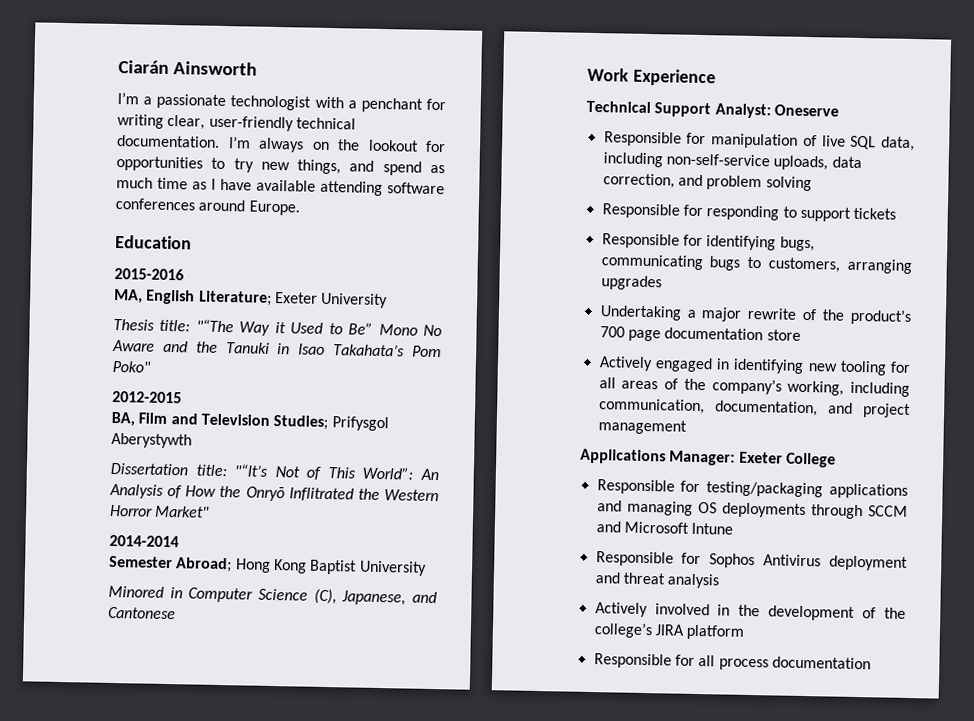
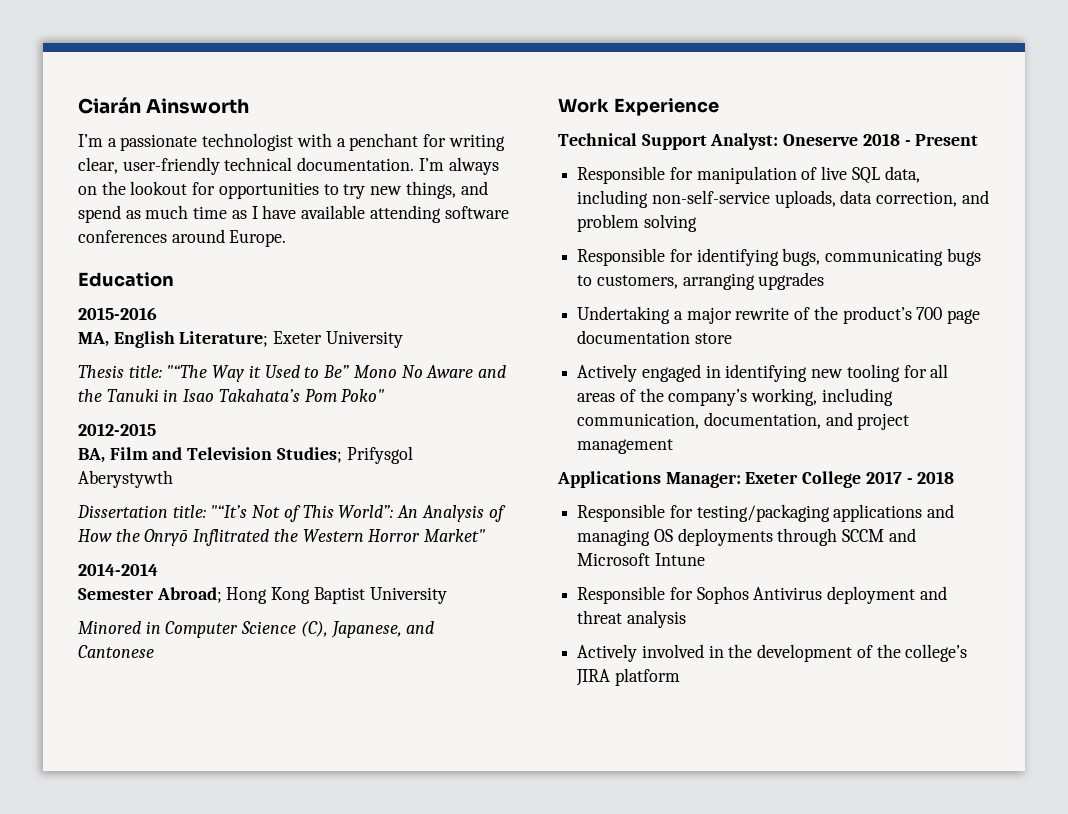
(839, 110) none -> [862,133,979,146] 2018 - Present
[601,203,897,222] // Responsible for responding to support tickets -> (697, 223) none
(836, 460) none -> [865,471,955,484] 2017 - 2018
[593,653,871,671] // Responsible for all process documentation -> (680, 677) none

